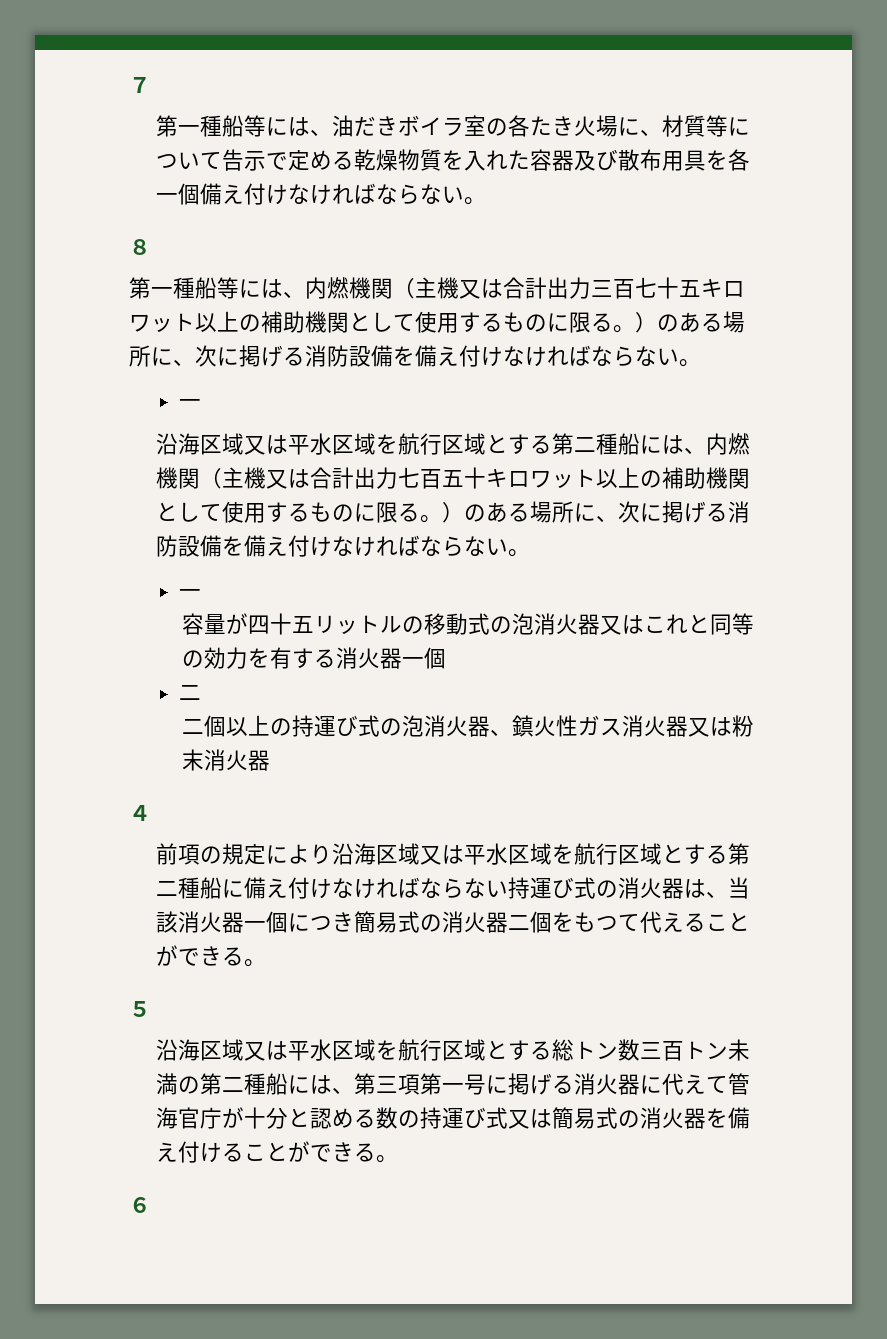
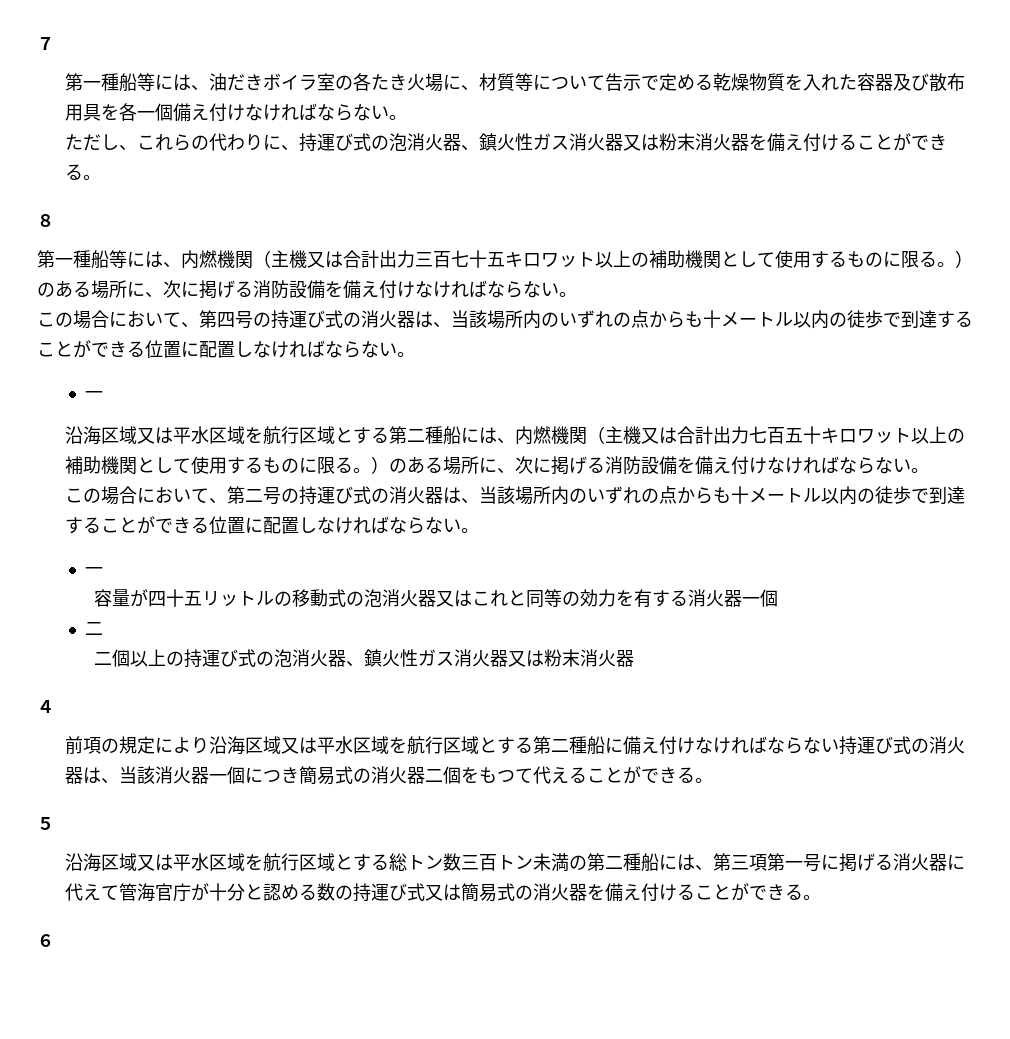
(486, 201) none -> [65,133,948,152] [65,164,102,180] // ただし、これらの代わりに、持運び式の泡消火器、鎮火性ガス消火器又は粉末消火器を備え付けることができる。
(701, 363) none -> [37,310,973,329] [37,340,415,358] // この場合において、第四号の持運び式の消火器は、当該場所内のいずれの点からも十メートル以内の徒歩で到達することができる位置に配置しなければならない。
(530, 553) none -> [65,486,966,505] [65,516,480,534] // この場合において、第二号の持運び式の消火器は、当該場所内のいずれの点からも十メートル以内の徒歩で到達することができる位置に配置しなければならない。

